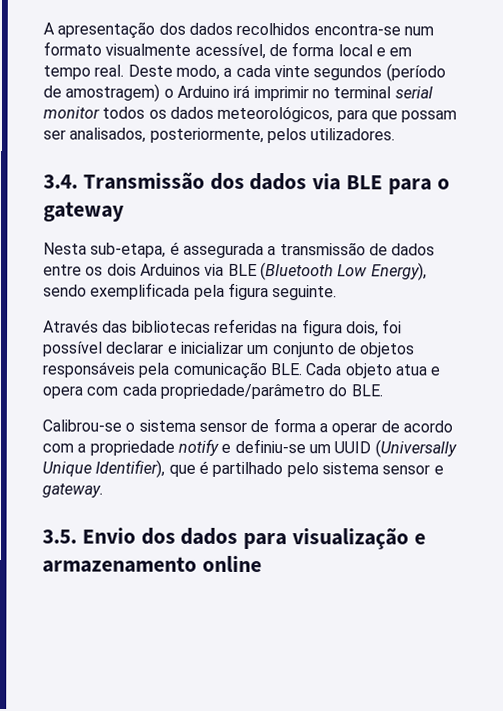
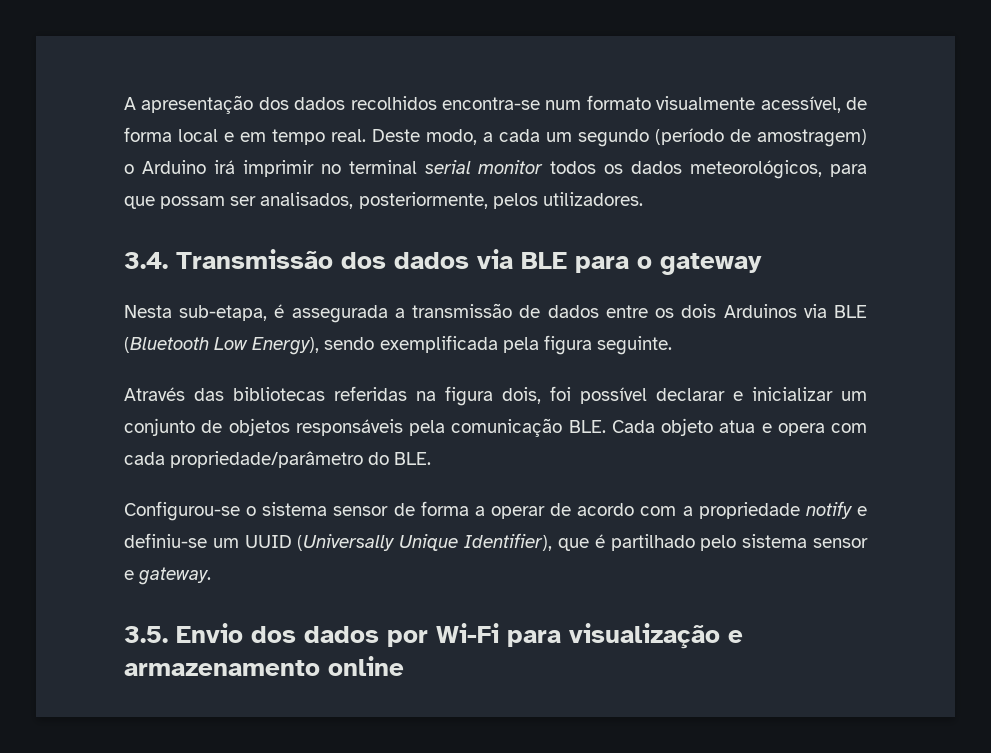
[273,65,383,81] vinte segundos -> [546,129,649,147] um segundo
[42,419,122,432] Calibrou-se -> [124,501,240,521] Configurou-se
(239, 536) none -> [387,623,499,647] por Wi-Fi

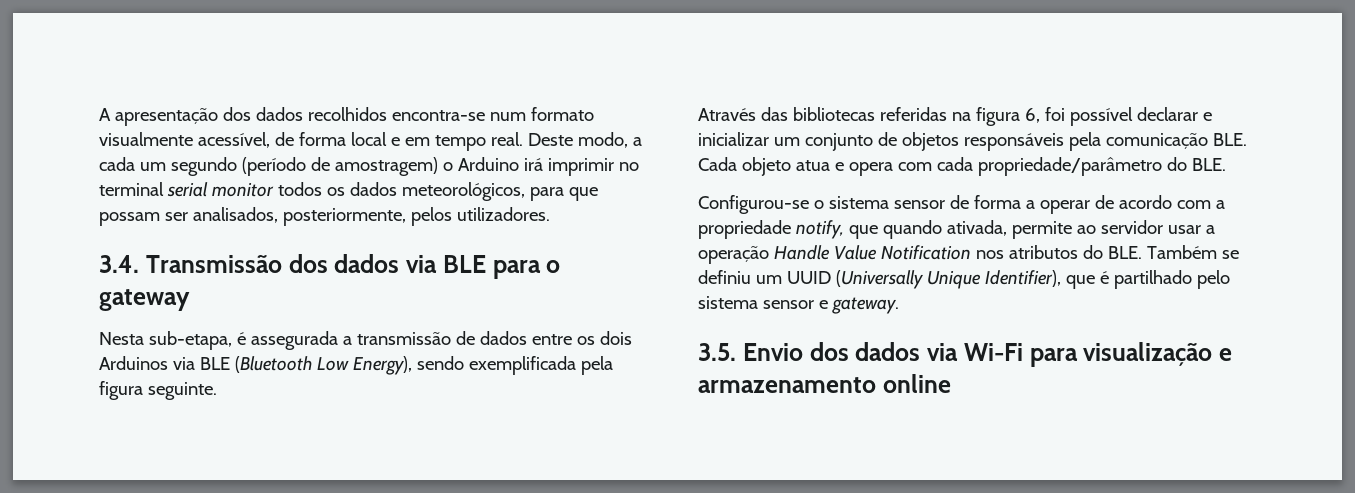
[502,387,541,404] dois, -> [1024,108,1040,123] 6,
[805,501,867,519] [124,533,207,548] notify e definiu-se -> [795,220,1215,239] [698,245,1239,264] [698,270,751,284] notify, que quando ativada, permite ao servidor usar a operação Handle Value Notification nos atributos do BLE. Também se definiu
[387,630,428,647] por -> [927,343,958,361] via

